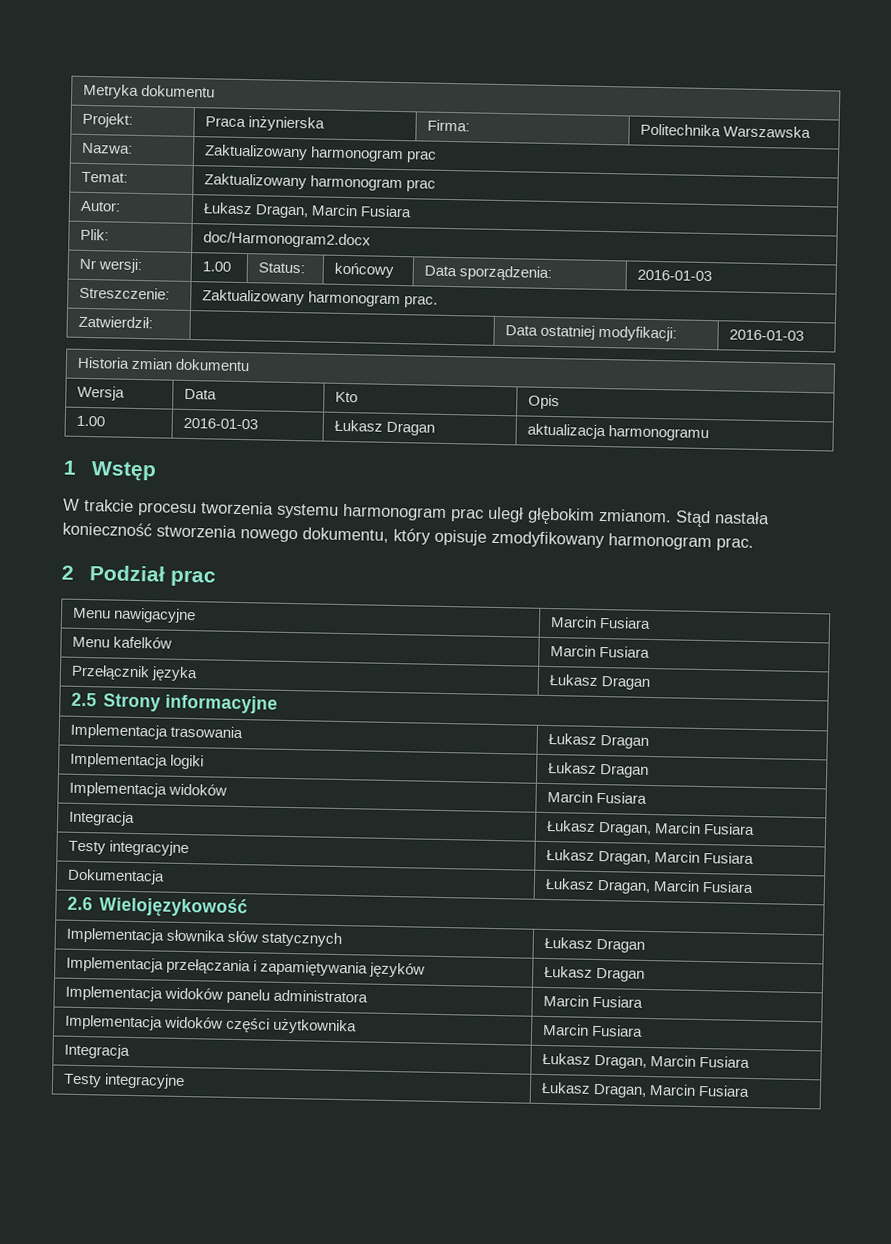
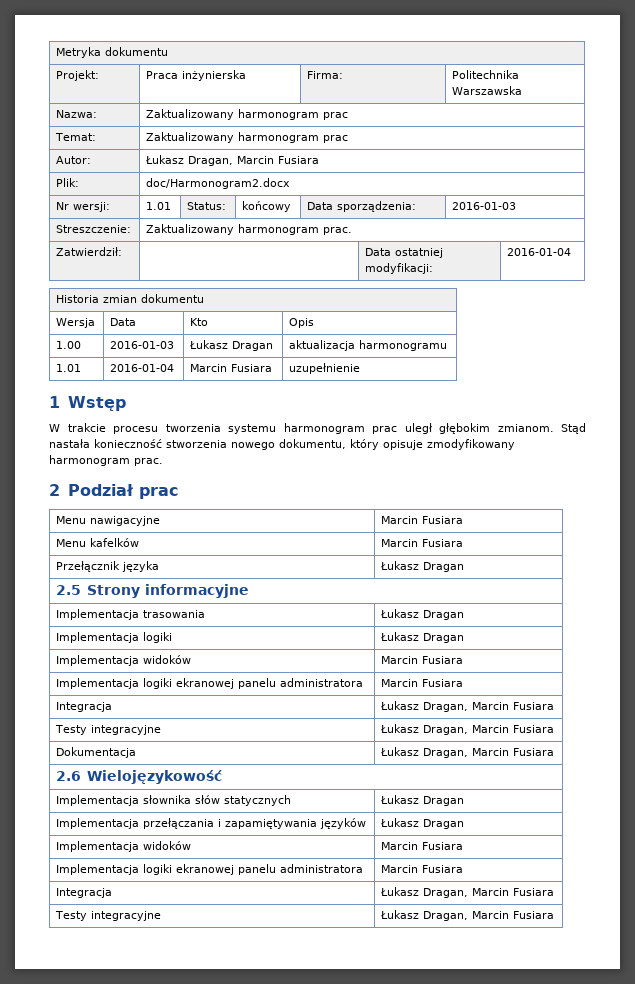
[201,261,231,272] 1.00 -> [146,202,172,210] 1.01
[728,329,804,341] 2016-01-03 -> [507,248,572,256] 2016-01-04
(709, 433) none -> [56,364,82,372] [110,364,175,372] [190,364,273,372] [289,363,361,374] // 1.01 | 2016-01-04 | Marcin Fusiara | uzupełnienie
(647, 797) none -> [56,678,364,689] [381,679,464,687] // Implementacja logiki ekranowej panelu administratora | Marcin Fusiara
[225,988,368,1004] [542,994,643,1008] [64,1014,357,1035] panelu administratora | Marcin Fusiara // Implementacja widoków części użytkownika -> [381,842,464,850] [56,864,364,875] | Marcin Fusiara // Implementacja logiki ekranowej panelu administratora

